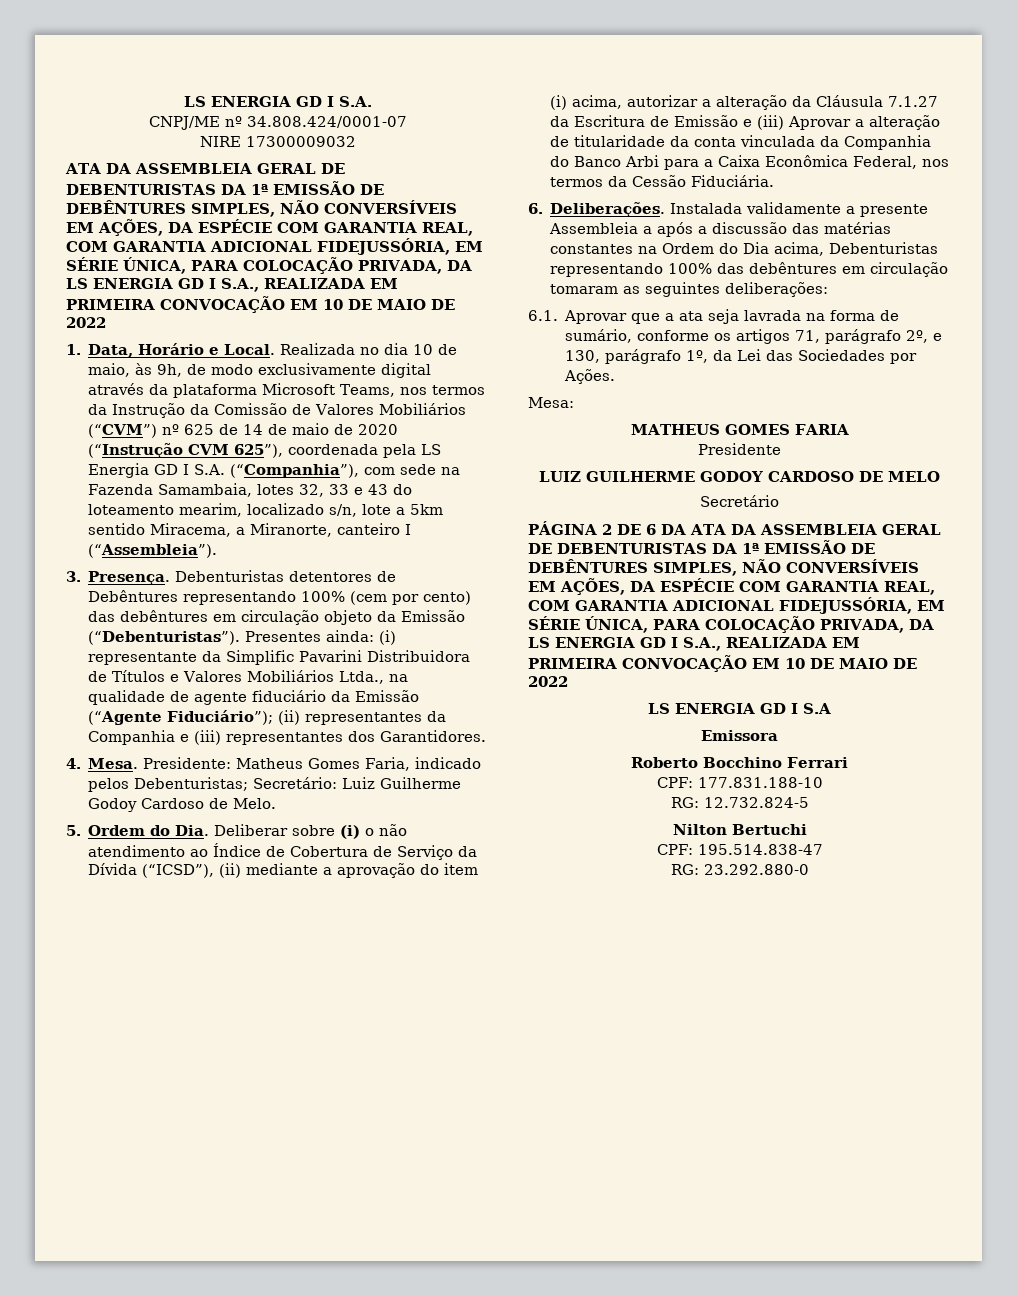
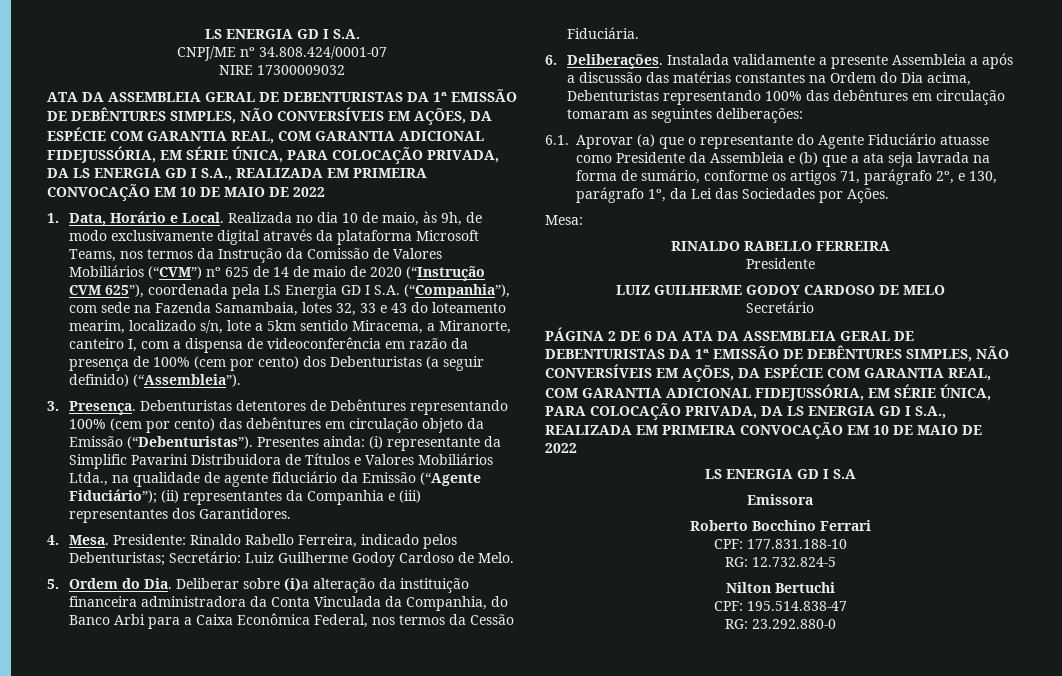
[405,524,412,535] I -> [127,337,468,353] [68,356,484,371] [68,374,129,387] I, com a dispensa de videoconferência em razão da presença de 100% (cem por cento) dos Debenturistas (a seguir definido)
[236,757,411,771] Matheus Gomes Faria, -> [189,534,357,548] Rinaldo Rabello Ferreira,
[340,824,408,839] [88,843,478,860] [88,863,479,878] [550,95,939,110] [550,115,941,130] [550,135,932,150] (i) o não atendimento ao Índice de Cobertura de Serviço da Dívida (“ICSD”), (ii) mediante a aprovação do item (i) acima, autorizar a alteração da Cláusula 7.1.27 da Escritura de Emissão e (iii) Aprovar a alteração de titularidade da conta vinculada da Companhia -> [283,578,469,593] [68,596,487,611] (i)a alteração da instituição financeira administradora da Conta Vinculada da Companhia,
(628, 317) none -> [637,133,989,149] [576,152,818,165] (a) que o representante do Agente Fiduciário atuasse como Presidente da Assembleia e (b)
[630,424,849,435] MATHEUS GOMES FARIA -> [670,241,890,251] RINALDO RABELLO FERREIRA

